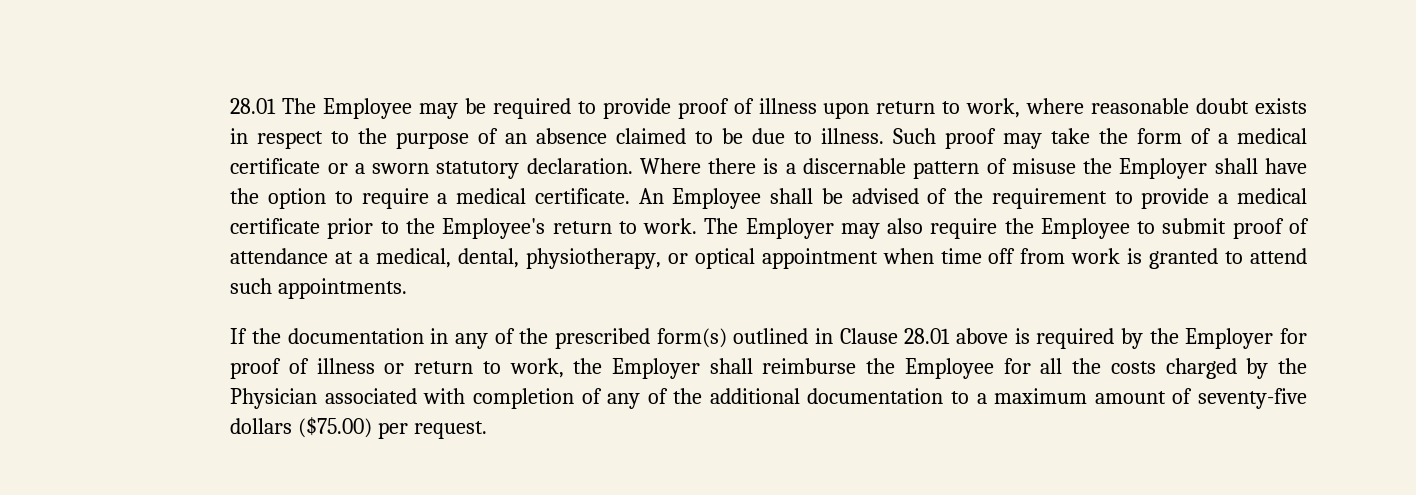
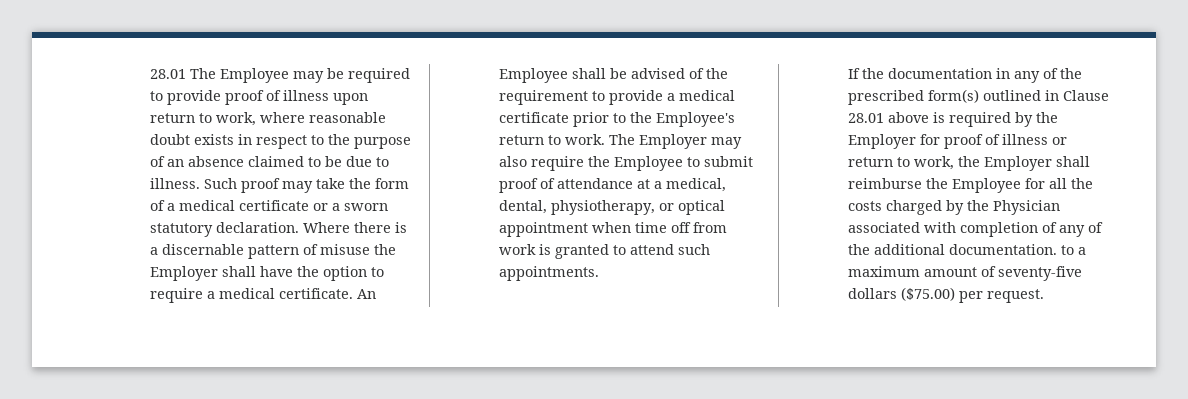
[807,388,944,404] documentation -> [949,244,1058,255] documentation.

